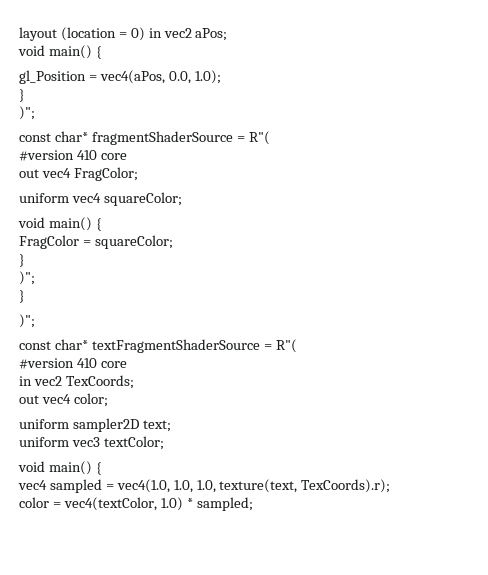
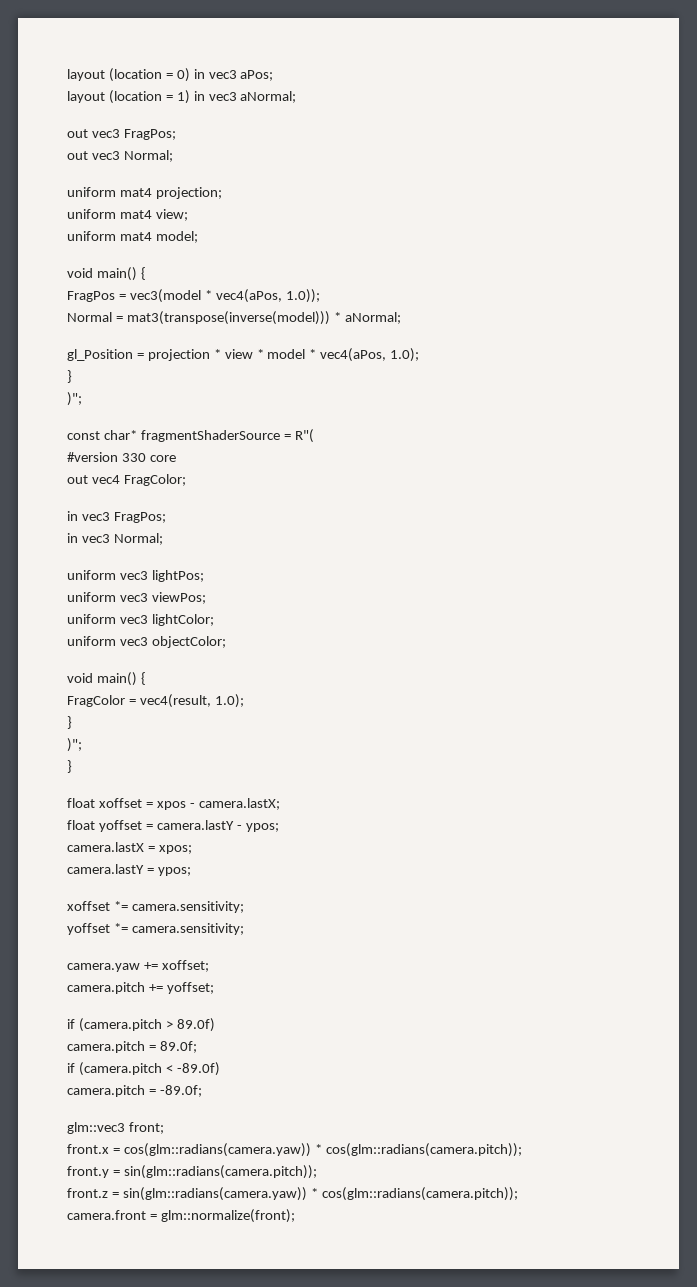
[163,28,192,38] vec2 -> [208,70,237,79] vec3
[18,45,102,59] [19,70,191,84] void main() { // gl_Position = vec4(aPos, 0.0, -> [67,90,297,104] [67,129,176,140] [67,150,173,162] [67,187,222,199] [67,209,188,221] [67,231,198,243] [67,267,146,281] [67,289,320,303] [67,311,401,325] [67,348,387,362] layout (location = 1) in vec3 aNormal; // out vec3 FragPos; // out vec3 Normal; // uniform mat4 projection; // uniform mat4 view; // uniform mat4 model; // void main() { // FragPos = vec3(model * vec4(aPos, 1.0)); // Normal = mat3(transpose(inverse(model))) * aNormal; // gl_Position = projection * view * model * vec4(aPos,
[76,150,97,160] 410 -> [121,453,146,462] 330
[19,192,182,206] uniform vec4 squareColor; -> [67,511,166,523] [67,533,163,545] [67,570,204,582] [67,592,206,604] [67,614,214,626] [67,636,226,648] in vec3 FragPos; // in vec3 Normal; // uniform vec3 lightPos; // uniform vec3 viewPos; // uniform vec3 lightColor; // uniform vec3 objectColor;
[94,235,173,249] squareColor; -> [139,694,244,708] vec4(result, 1.0);
[19,314,35,328] [19,339,297,353] [19,358,127,369] [19,375,134,389] [19,393,108,407] [19,418,171,432] [19,436,164,450] [18,461,102,475] [18,479,391,493] [19,497,253,511] )"; // const char* textFragmentShaderSource = R"( // #version 410 core // in vec2 TexCoords; // out vec4 color; // uniform sampler2D text; // uniform vec3 textColor; // void main() { // vec4 sampled = vec4(1.0, 1.0, 1.0, texture(text, TexCoords).r); // color = vec4(textColor, 1.0) * sampled; -> [67,798,280,810] [67,820,279,832] [67,842,192,854] [67,864,191,876] [67,901,244,913] [67,923,244,935] [67,960,209,972] [67,982,214,994] [67,1018,215,1032] [67,1041,197,1053] [67,1062,220,1076] [67,1085,202,1097] [67,1122,164,1134] [67,1143,522,1157] [67,1165,317,1179] [67,1187,518,1201] [67,1209,295,1223] float xoffset = xpos - camera.lastX; // float yoffset = camera.lastY - ypos; // camera.lastX = xpos; // camera.lastY = ypos; // xoffset *= camera.sensitivity; // yoffset *= camera.sensitivity; // camera.yaw += xoffset; // camera.pitch += yoffset; // if (camera.pitch > 89.0f) // camera.pitch = 89.0f; // if (camera.pitch < -89.0f) // camera.pitch = -89.0f; // glm::vec3 front; // front.x = cos(glm::radians(camera.yaw)) * cos(glm::radians(camera.pitch)); // front.y = sin(glm::radians(camera.pitch)); // front.z = sin(glm::radians(camera.yaw)) * cos(glm::radians(camera.pitch)); // camera.front = glm::normalize(front);

